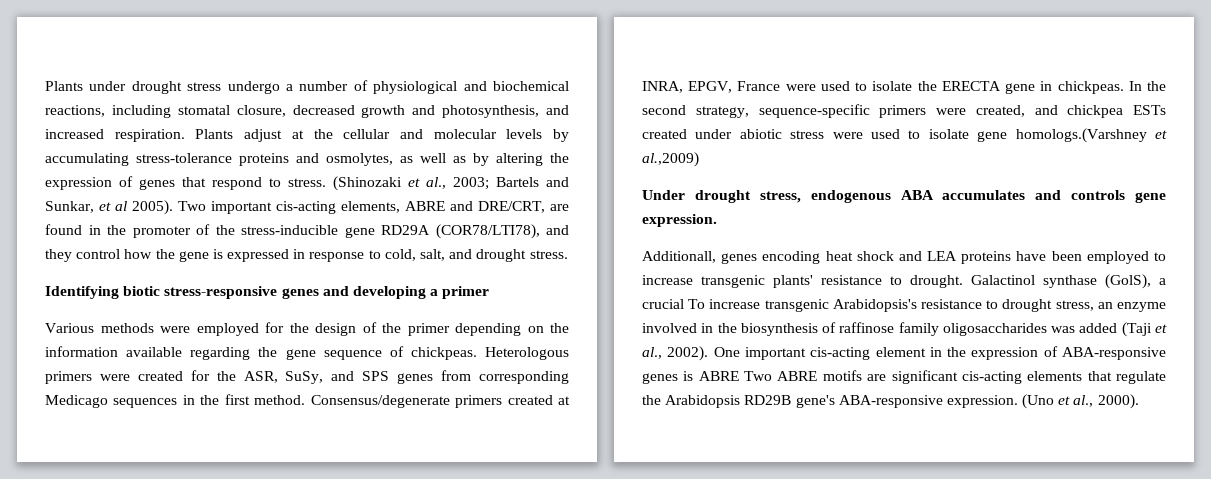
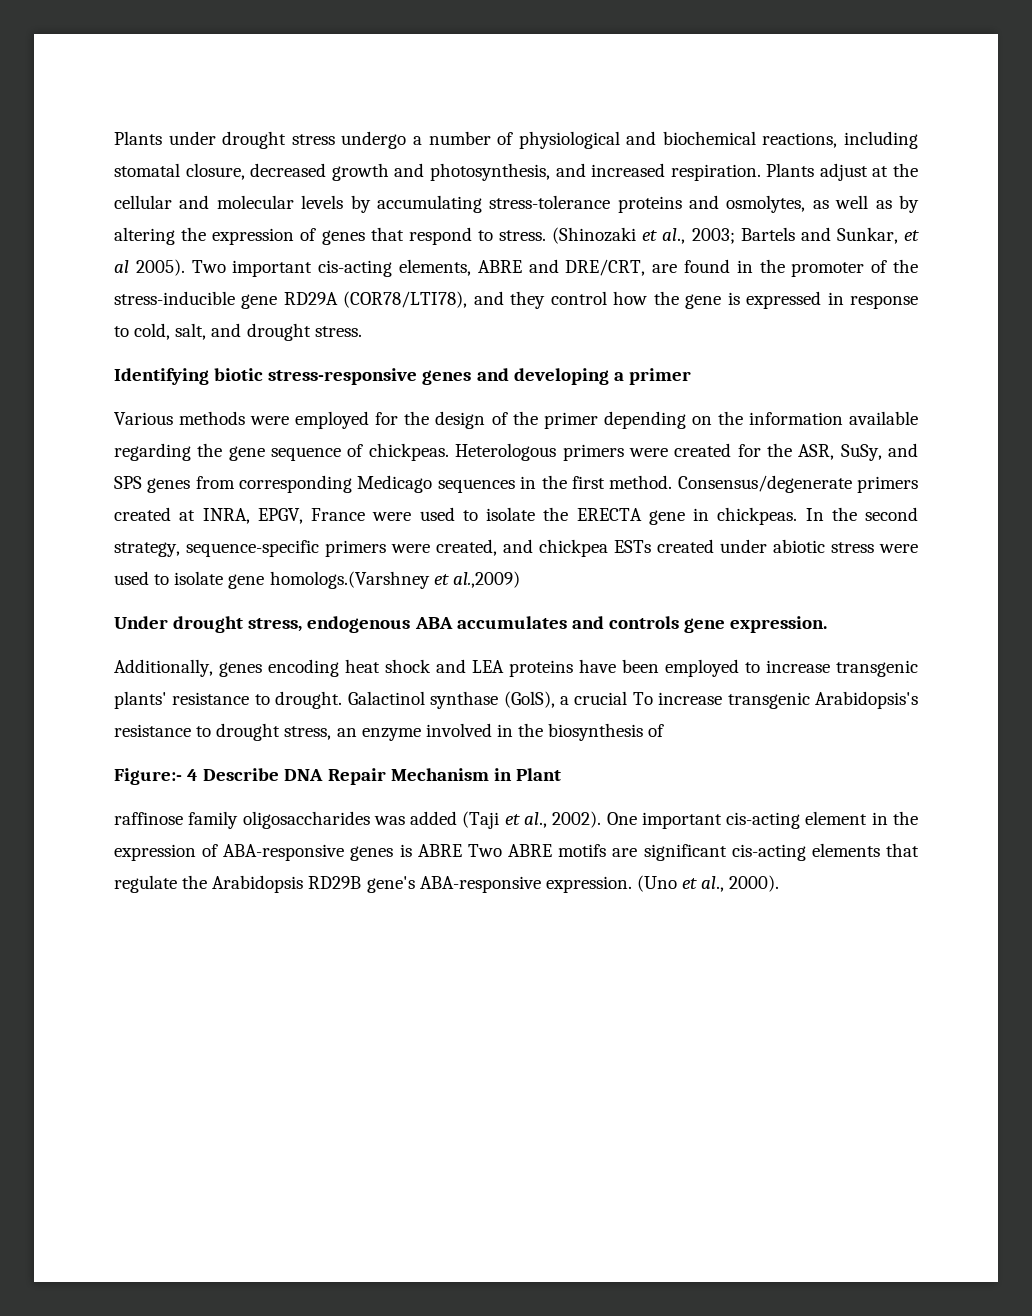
[642,251,716,263] Additionall, -> [114,659,213,677] Additionally,
(837, 327) none -> [114,768,561,785] // Figure:- 4 Describe DNA Repair Mechanism in Plant //

